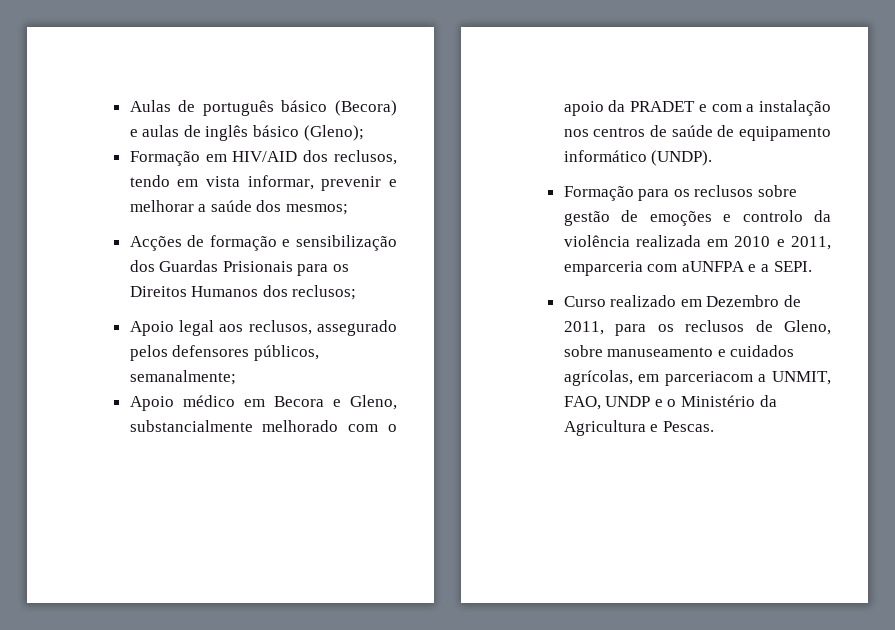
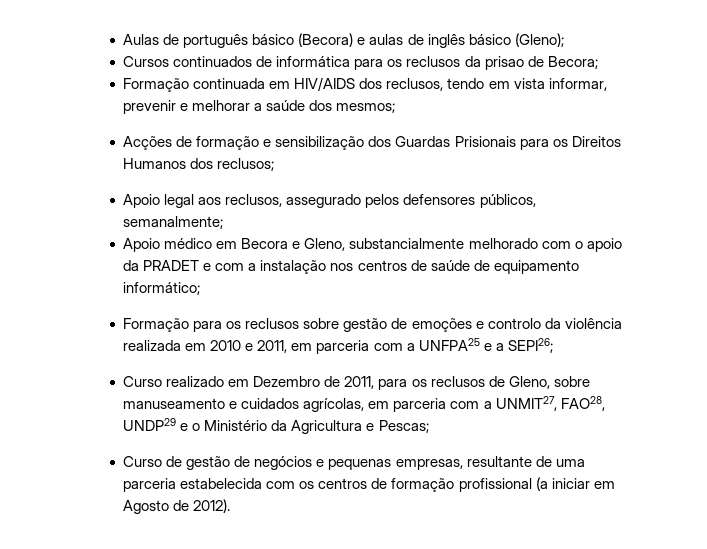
[129,151,298,166] Formação em HIV/AID -> [123,56,598,70] [123,77,356,92] Cursos continuados de informática para os reclusos da prisao de Becora; // Formação continuada em HIV/AIDS
[563,150,713,166] informático (UNDP). -> [123,282,201,295] informático;
[563,261,745,276] emparceria com aUNFPA -> [291,338,480,354] em parceria com a UNFPA25
[773,261,812,272] SEPI. -> [507,338,553,353] SEPI26;
[664,371,831,386] [563,396,651,410] parceriacom a UNMIT, FAO, UNDP -> [393,396,605,412] [123,418,177,431] parceria com a UNMIT27, FAO28, UNDP29
[662,421,714,432] Pescas. -> [378,420,429,433] [123,456,585,470] [123,477,615,492] [123,499,231,514] Pescas; // Curso de gestão de negócios e pequenas empresas, resultante de uma parceria estabelecida com os centros de formação profissional (a iniciar em Agosto de 2012).

